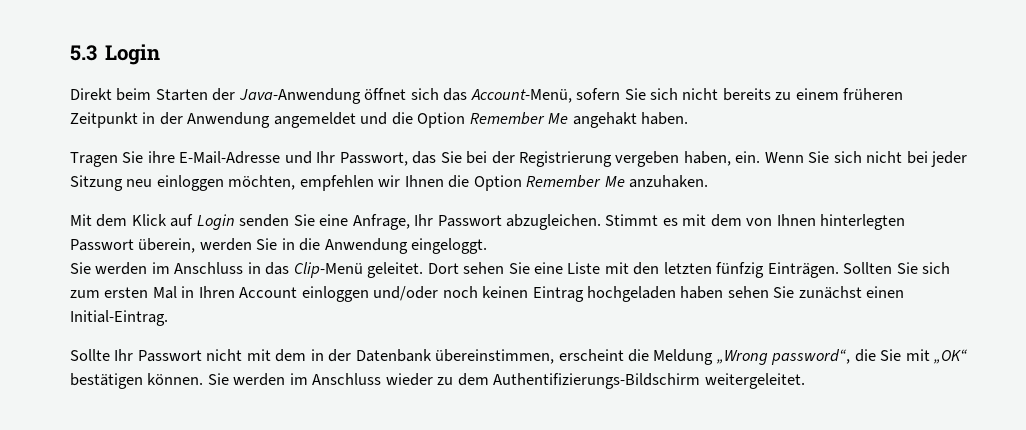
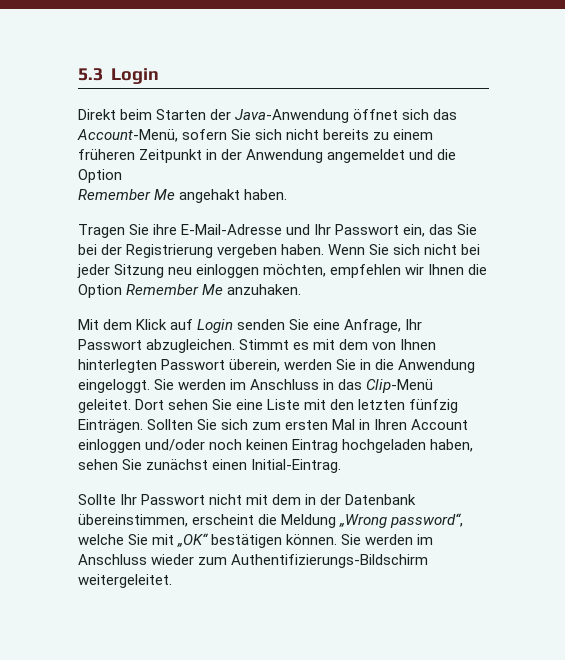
(466, 120) none -> (122, 176) //
[339,152,408,166] Passwort, -> [335,224,426,237] Passwort ein,
[683,151,761,166] haben, ein. -> [281,244,325,255] haben.
(488, 246) // -> (150, 386) none
[680,286,724,299] haben -> [430,439,474,452] haben,
[854,349,876,362] die -> [78,534,124,545] welche
[437,373,489,386] zu dem -> [198,557,228,565] zum

